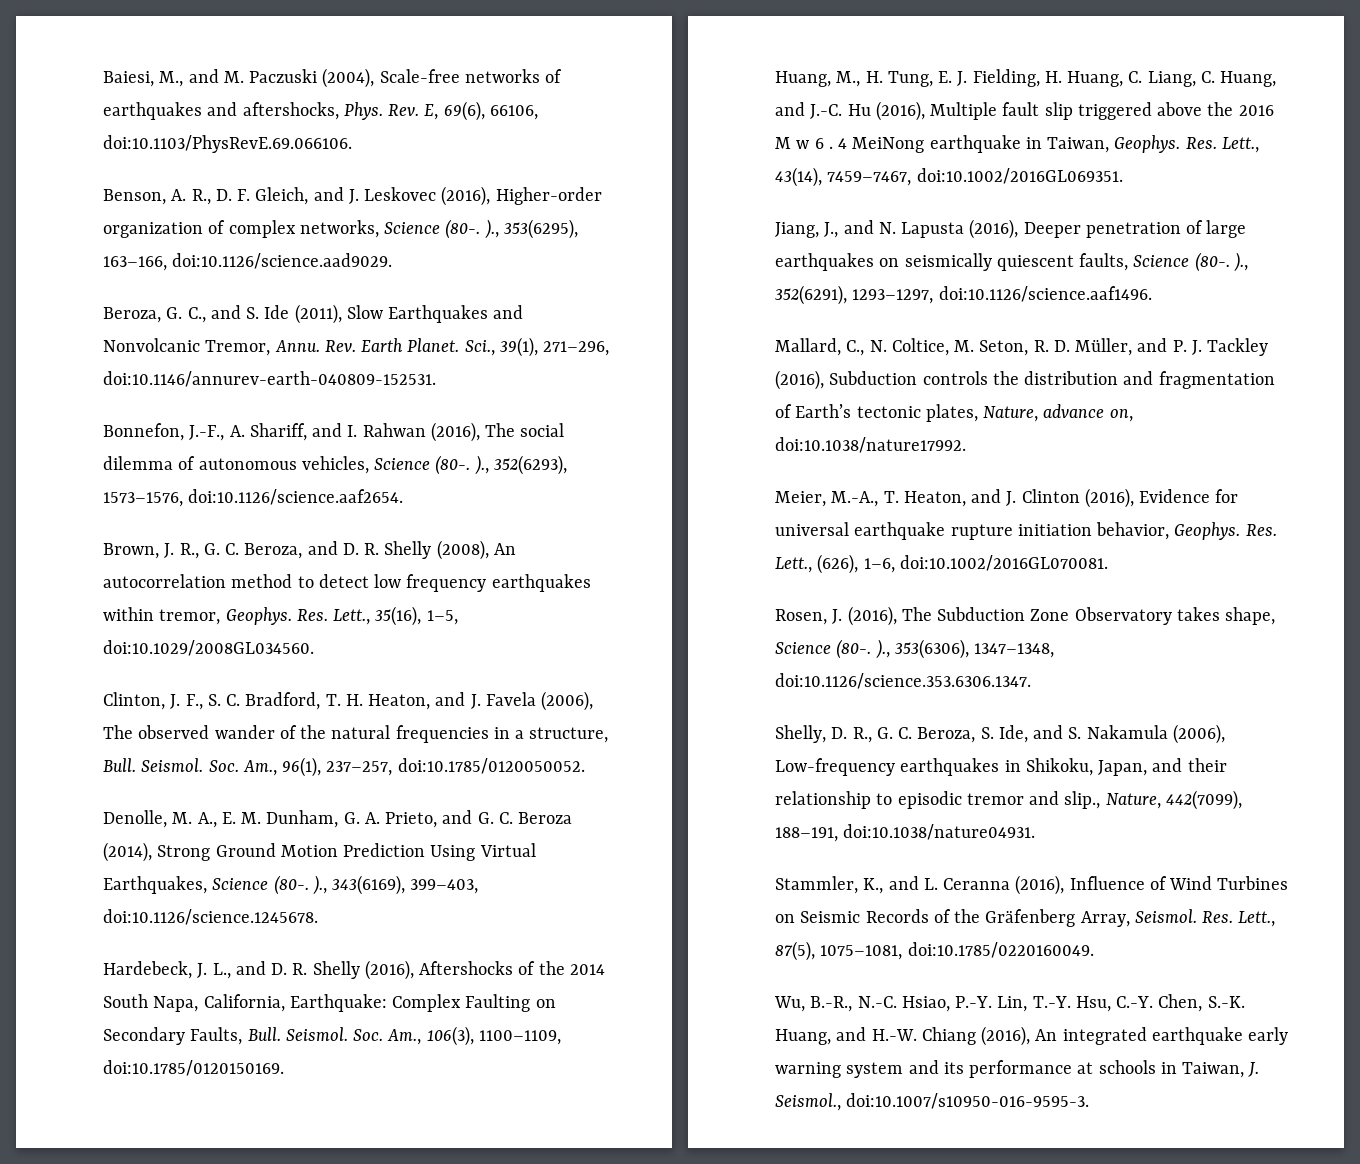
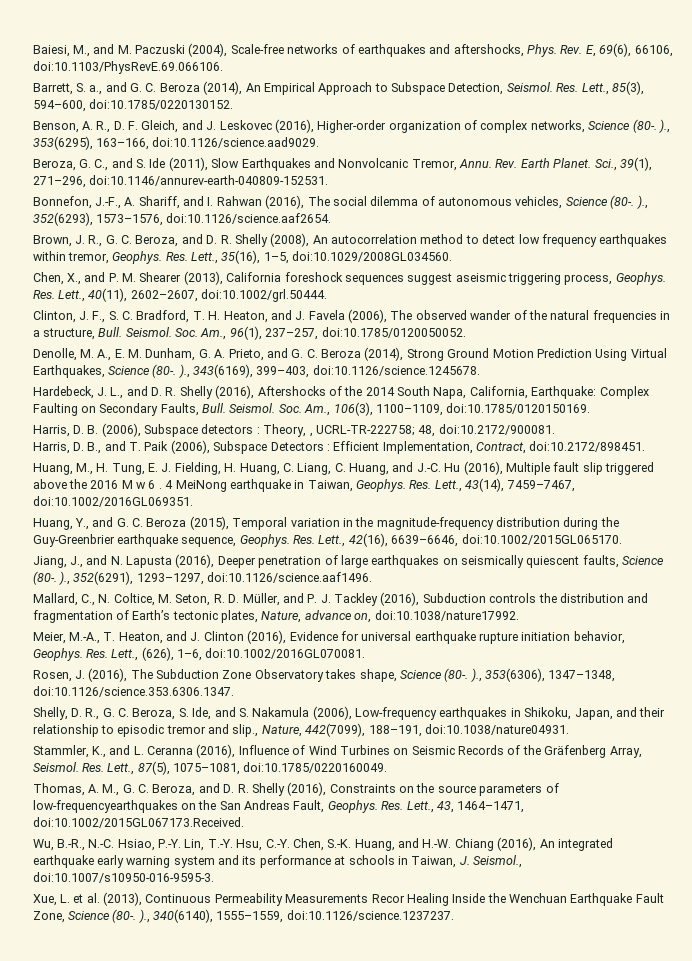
(353, 144) none -> [32,81,644,95] [32,99,233,112] // Barrett, S. a., and G. C. Beroza (2014), An Empirical Approach to Subspace Detection, Seismol. Res. Lett., 85(3), 594–600, doi:10.1785/0220130152.
(315, 648) none -> [32,271,666,285] [32,288,328,302] // Chen, X., and P. M. Shearer (2013), California foreshock sequences suggest aseismic triggering process, Geophys. Res. Lett., 40(11), 2602–2607, doi:10.1002/grl.50444.
(285, 1068) none -> [32,423,555,437] [32,440,646,454] // Harris, D. B. (2006), Subspace detectors : Theory, , UCRL-TR-222758; 48, doi:10.2172/900081. // Harris, D. B., and T. Paik (2006), Subspace Detectors : Efficient Implementation, Contract, doi:10.2172/898451.
(1123, 176) none -> [32,516,619,530] [32,533,622,547] // Huang, Y., and G. C. Beroza (2015), Temporal variation in the magnitude-frequency distribution during the Guy-Greenbrier earthquake sequence, Geophys. Res. Lett., 42(16), 6639–6646, doi:10.1002/2015GL065170.
(1094, 950) none -> [32,782,559,796] [32,800,525,813] [32,817,244,828] // Thomas, A. M., G. C. Beroza, and D. R. Shelly (2016), Constraints on the source parameters of low-frequencyearthquakes on the San Andreas Fault, Geophys. Res. Lett., 43, 1464–1471, doi:10.1002/2015GL067173.Received.
(1090, 1101) none -> [32,892,664,906] [32,909,454,923] // Xue, L. et al. (2013), Continuous Permeability Measurements Recor Healing Inside the Wenchuan Earthquake Fault Zone, Science (80-. )., 340(6140), 1555–1559, doi:10.1126/science.1237237.

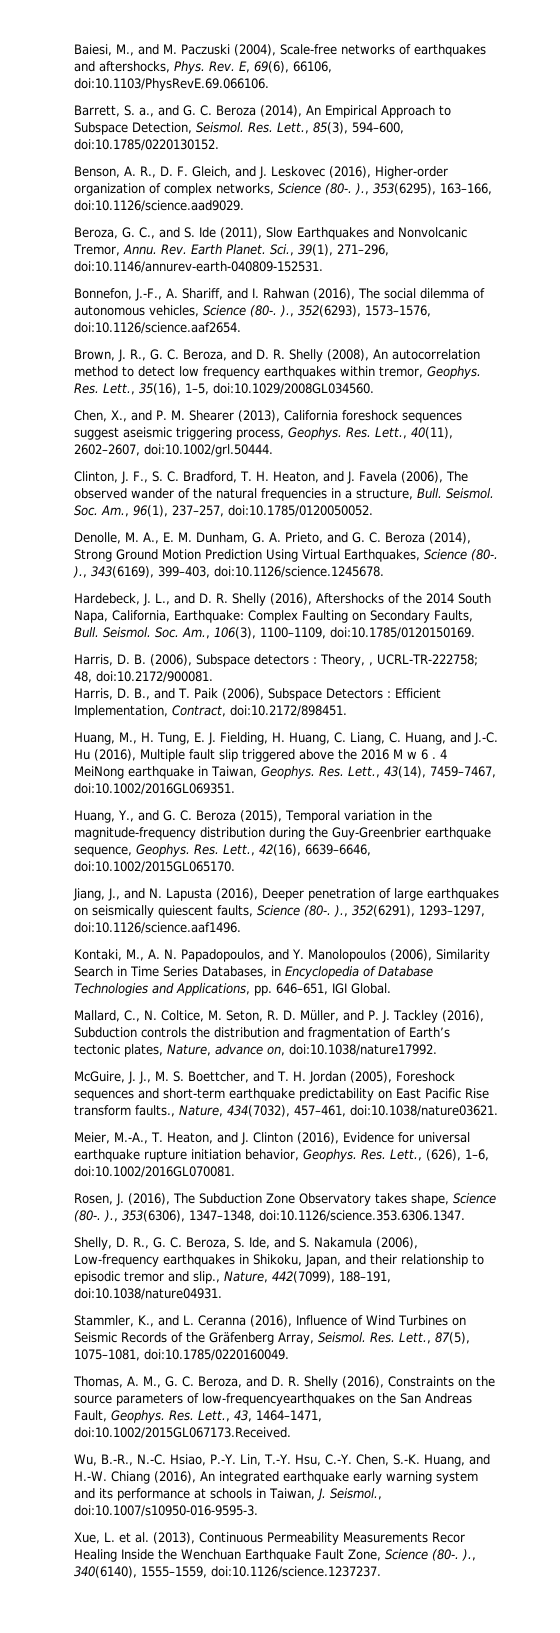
(373, 577) none -> [74,949,491,962] [74,966,434,979] [74,983,392,996] // Kontaki, M., A. N. Papadopoulos, and Y. Manolopoulos (2006), Similarity Search in Time Series Databases, in Encyclopedia of Database Technologies and Applications, pp. 646–651, IGI Global.
(519, 615) none -> [74,1071,456,1084] [74,1088,490,1101] [74,1105,499,1117] // McGuire, J. J., M. S. Boettcher, and T. H. Jordan (2005), Foreshock sequences and short-term earthquake predictability on East Pacific Rise transform faults., Nature, 434(7032), 457–461, doi:10.1038/nature03621.

